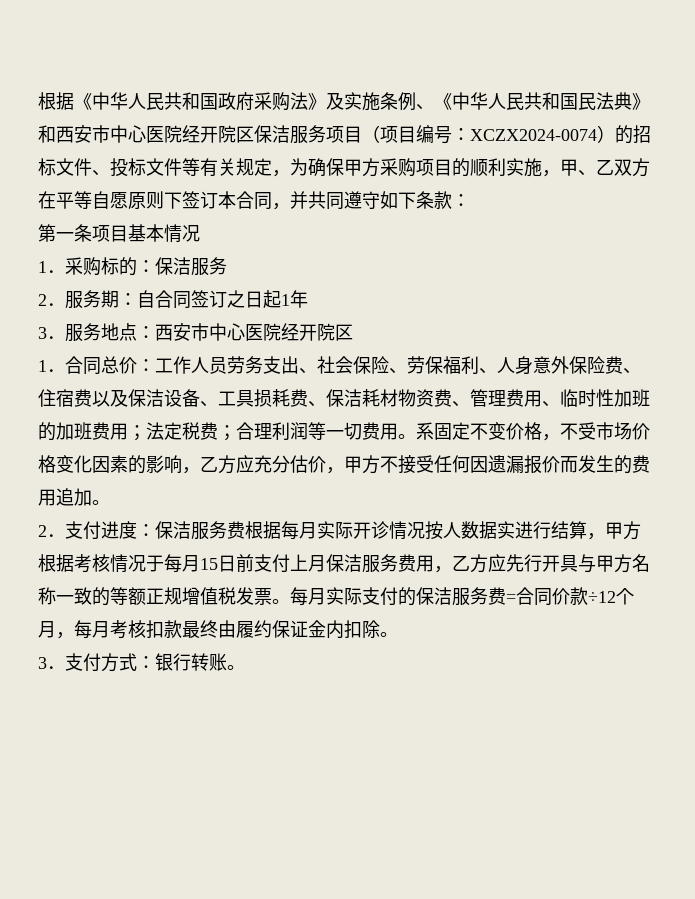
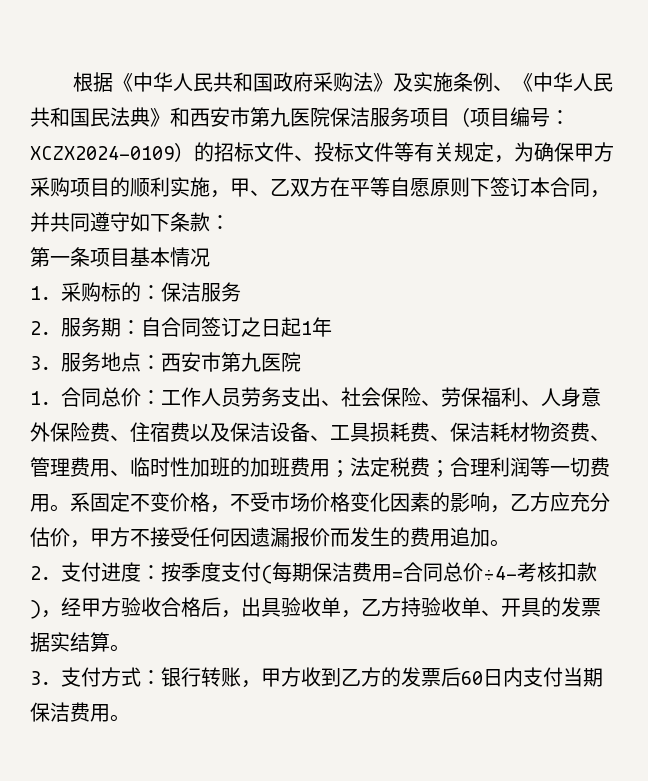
[110,125,254,143] 中心医院经开院区 -> [250,107,330,127] 第九医院
[470,129,597,141] XCZX2024-0074 -> [30,146,174,160] XCZX2024-0109
[209,323,353,341] 中心医院经开院区 -> [221,352,301,372] 第九医院
[155,521,641,540] [38,554,650,573] [38,587,634,606] [38,620,380,639] 保洁服务费根据每月实际开诊情况按人数据实进行结算，甲方根据考核情况于每月15日前支付上月保洁服务费用，乙方应先行开具与甲方名称一致的等额正规增值税发票。每月实际支付的保洁服务费=合同价款÷12个月，每月考核扣款最终由履约保证金内扣除 -> [161,562,597,584] [30,597,601,619] [30,632,110,652] 按季度支付(每期保洁费用=合同总价÷4-考核扣款)，经甲方验收合格后，出具验收单，乙方持验收单、开具的发票据实结算
(227, 662) none -> [241,667,603,688] [30,702,110,722] ，甲方收到乙方的发票后60日内支付当期保洁费用

